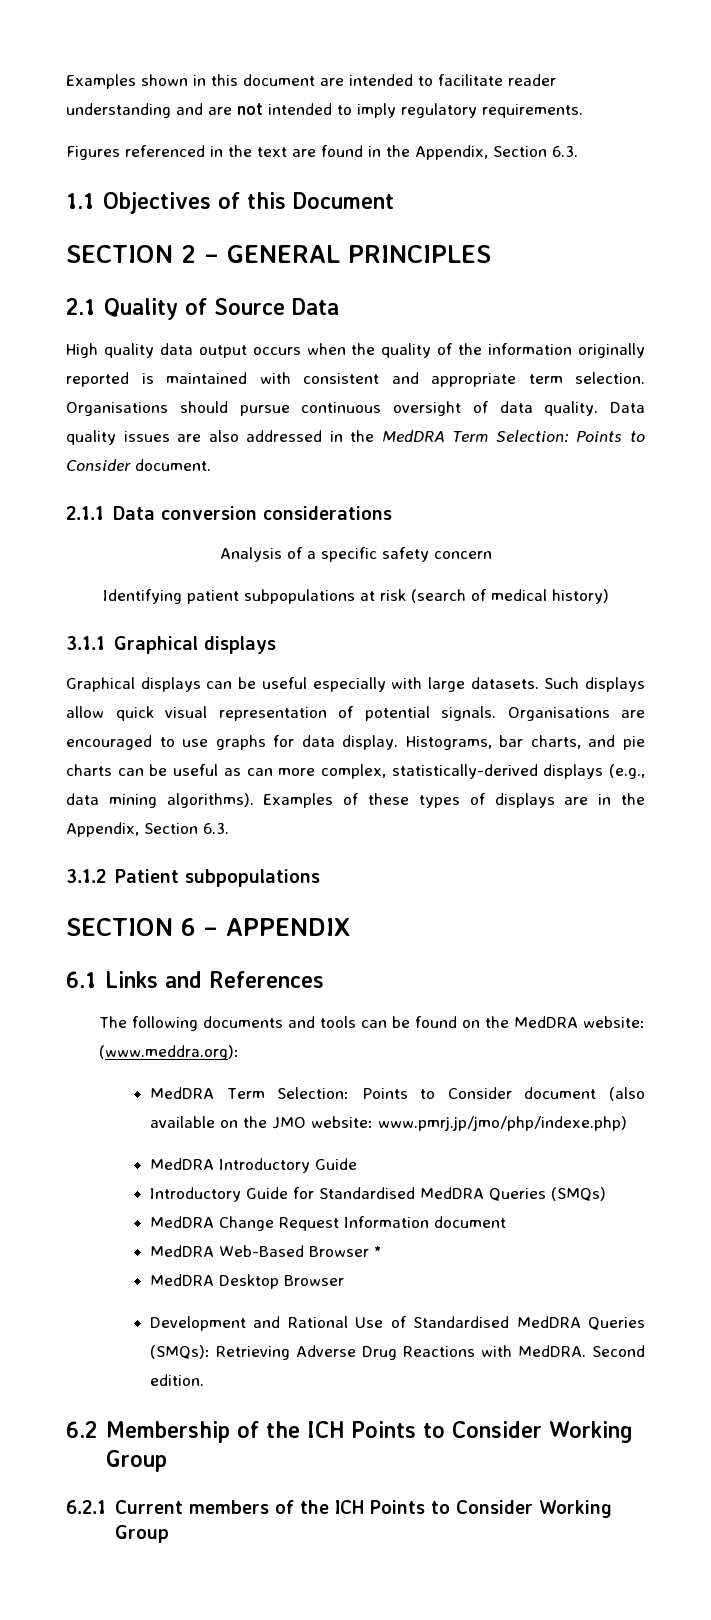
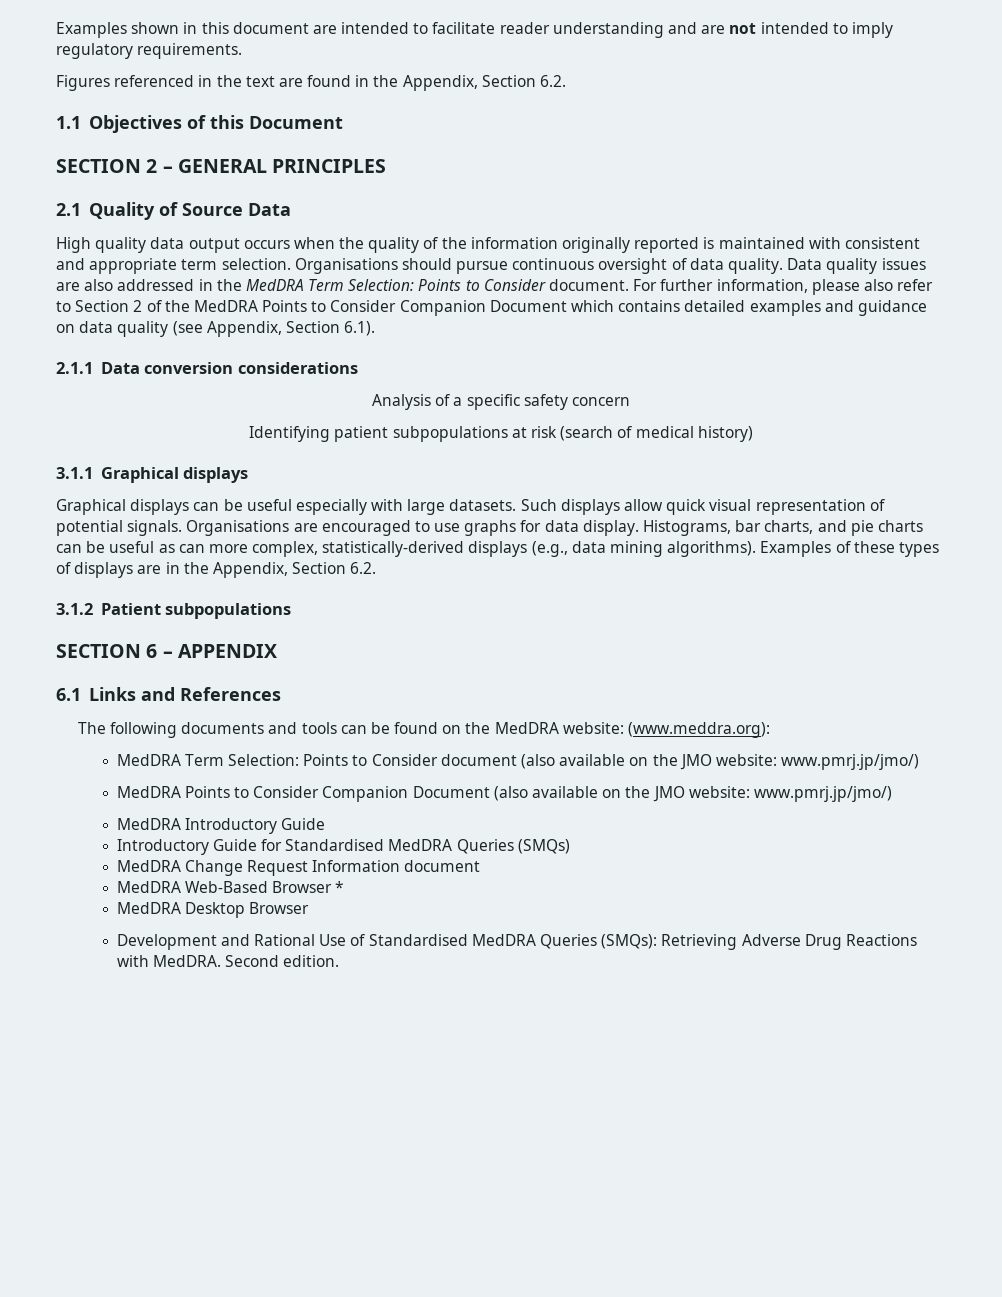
[552,146,578,157] 6.3. -> [540,75,567,87] 6.2.
(211, 465) none -> [633,279,934,295] [56,300,927,316] [56,321,376,337] For further information, please also refer to Section 2 of the MedDRA Points to Consider Companion Document which contains detailed examples and guidance on data quality (see Appendix, Section 6.1).
[203,823,229,834] 6.3. -> [350,562,377,574] 6.2.
[378,1116,628,1131] www.pmrj.jp/jmo/php/indexe.php) -> [781,754,920,770] [116,786,892,802] www.pmrj.jp/jmo/) // MedDRA Points to Consider Companion Document (also available on the JMO website: www.pmrj.jp/jmo/)
[66,1421,634,1443] [105,1450,167,1472] [66,1500,613,1518] [114,1525,169,1543] // 6.2 Membership of the ICH Points to Consider Working Group // 6.2.1 Current members of the ICH Points to Consider Working Group -> (340, 961) none

